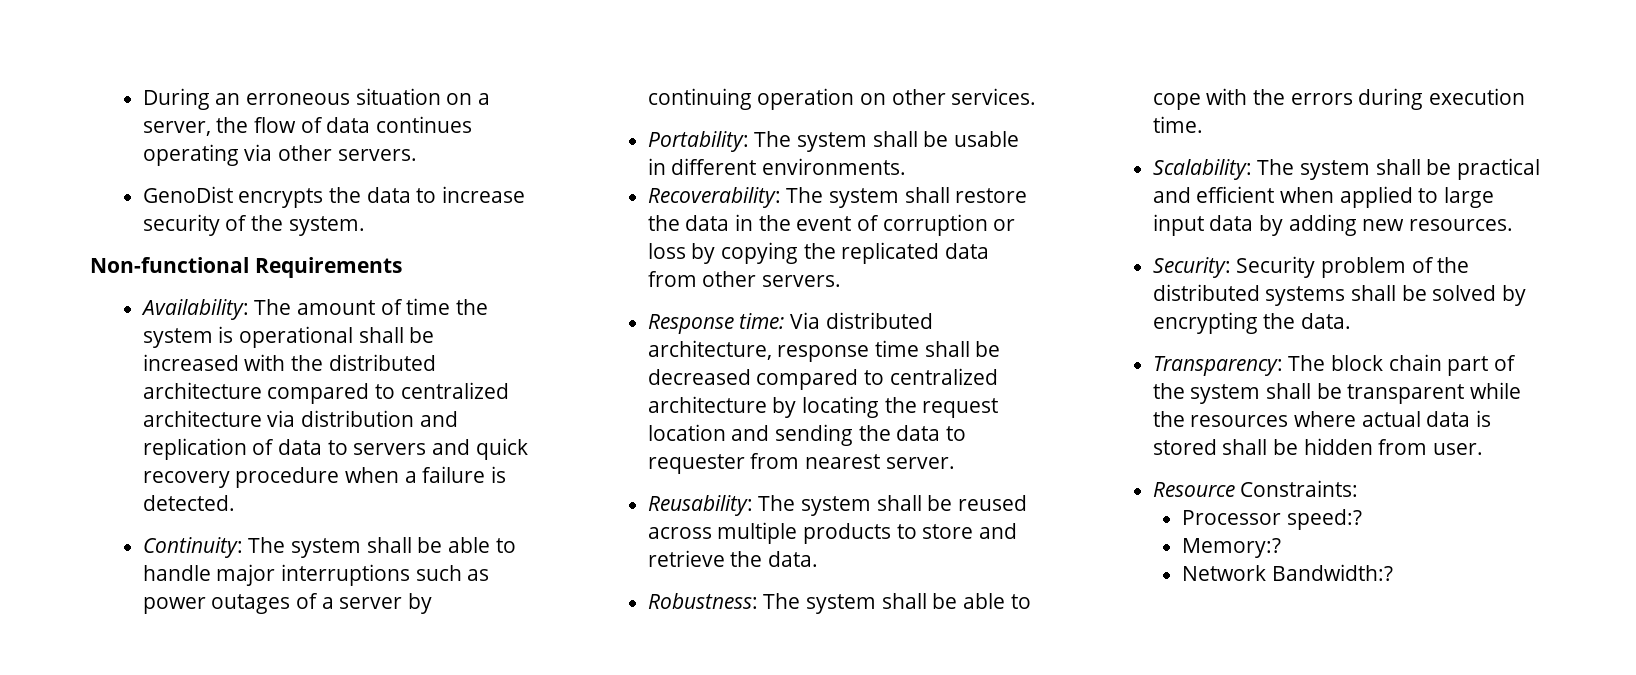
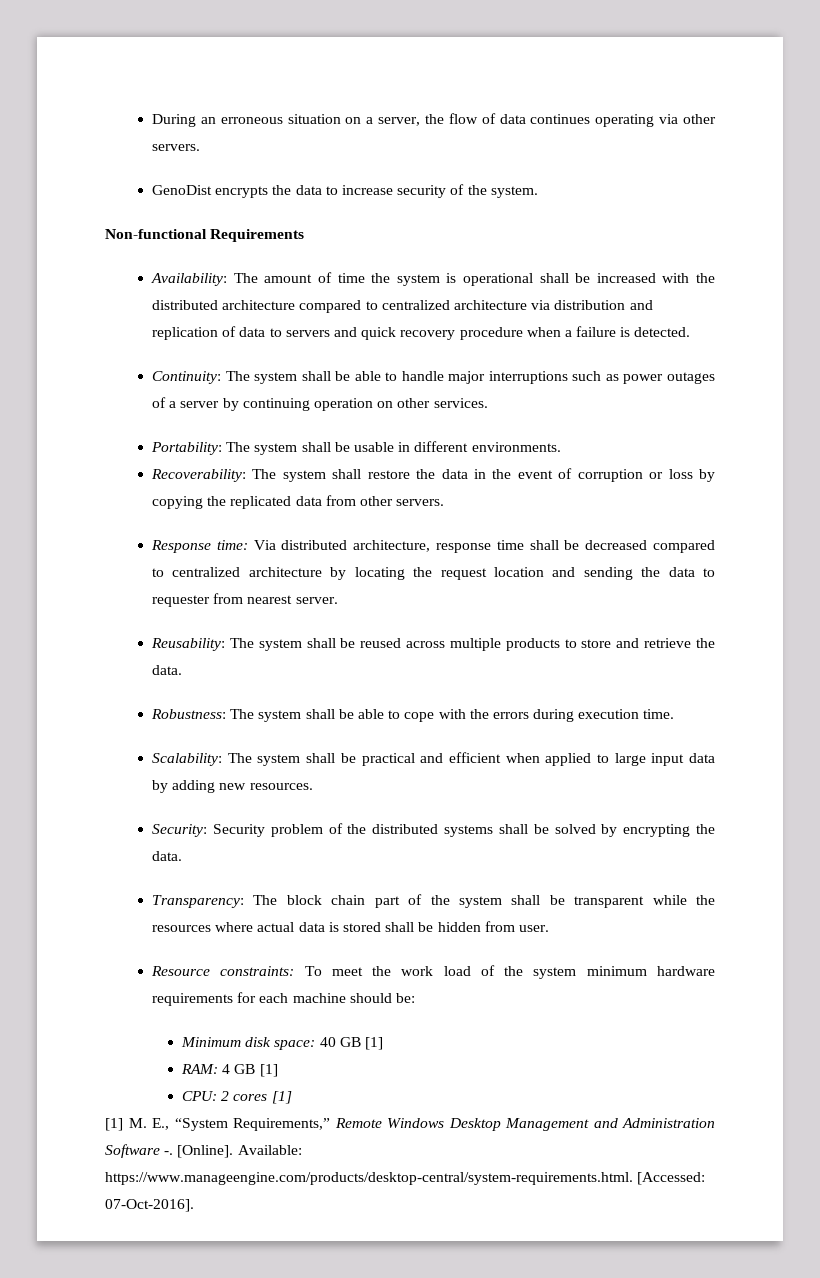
[1240,480,1359,497] [1181,509,1362,530] [1181,538,1281,558] [1181,564,1393,581] Constraints: // Processor speed:? // Memory:? // Network Bandwidth:? -> [220,965,715,979] [152,992,415,1006] [181,1037,383,1050] [181,1064,278,1077] [182,1091,292,1104] [105,1118,715,1131] [105,1144,302,1158] [105,1172,706,1185] [105,1199,194,1212] constraints: To meet the work load of the system minimum hardware requirements for each machine should be: // Minimum disk space: 40 GB [1] // RAM: 4 GB [1] // CPU: 2 cores [1] // [1] M. E., “System Requirements,” Remote Windows Desktop Management and Administration Software -. [Online]. Available: https://www.manageengine.com/products/desktop-central/system-requirements.html. [Accessed: 07-Oct-2016].

